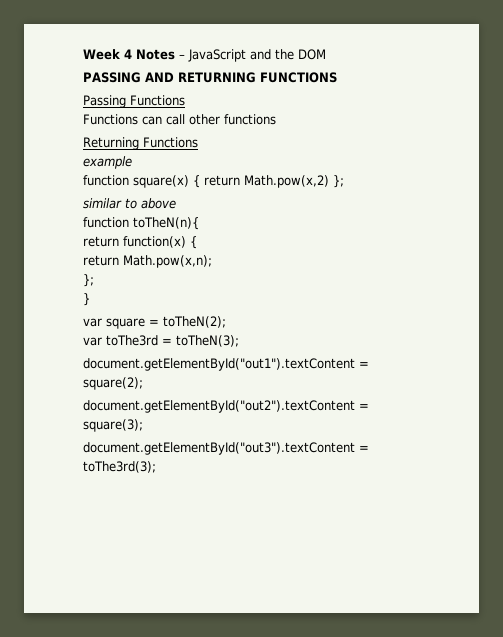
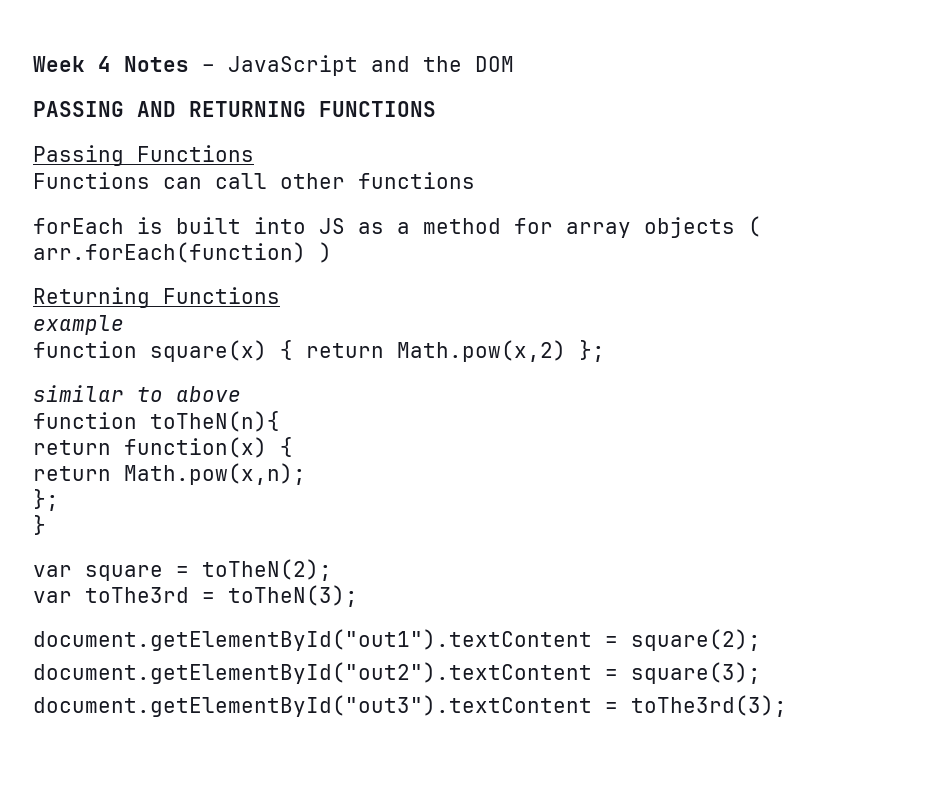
(276, 119) none -> [33,216,761,238] [33,242,332,263] // forEach is built into JS as a method for array objects ( arr.forEach(function) )

